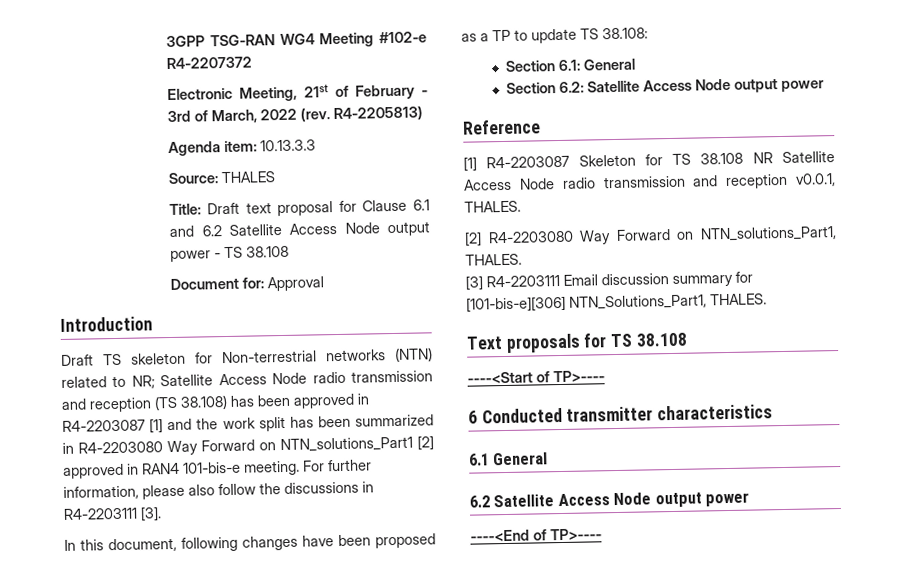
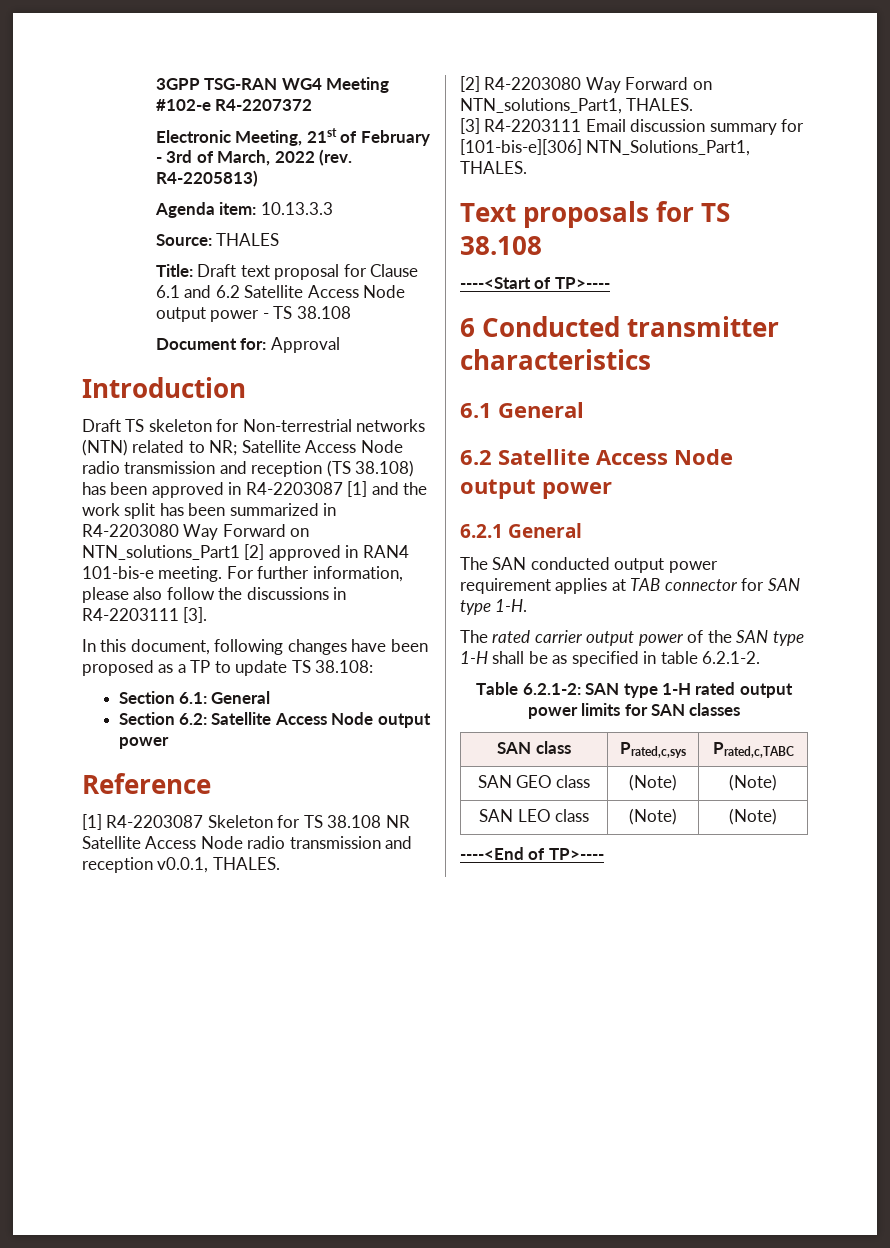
(750, 499) none -> [460,523,583,538] [460,557,718,573] [460,578,800,594] [460,599,528,615] [460,630,804,646] [460,651,761,667] [476,682,793,698] [527,703,741,719] [497,741,571,754] [620,742,686,758] [712,742,794,758] [477,775,591,788] [629,774,677,791] [729,774,777,791] [479,809,589,822] [629,808,677,825] [729,808,777,825] // 6.2.1 General // The SAN conducted output power requirement applies at TAB connector for SAN type 1-H. // The rated carrier output power of the SAN type 1-H shall be as specified in table 6.2.1-2. // Table 6.2.1-2: SAN type 1-H rated output power limits for SAN classes // SAN class | Prated,c,sys | Prated,c,TABC // SAN GEO class | (Note) | (Note) // SAN LEO class | (Note) | (Note)

